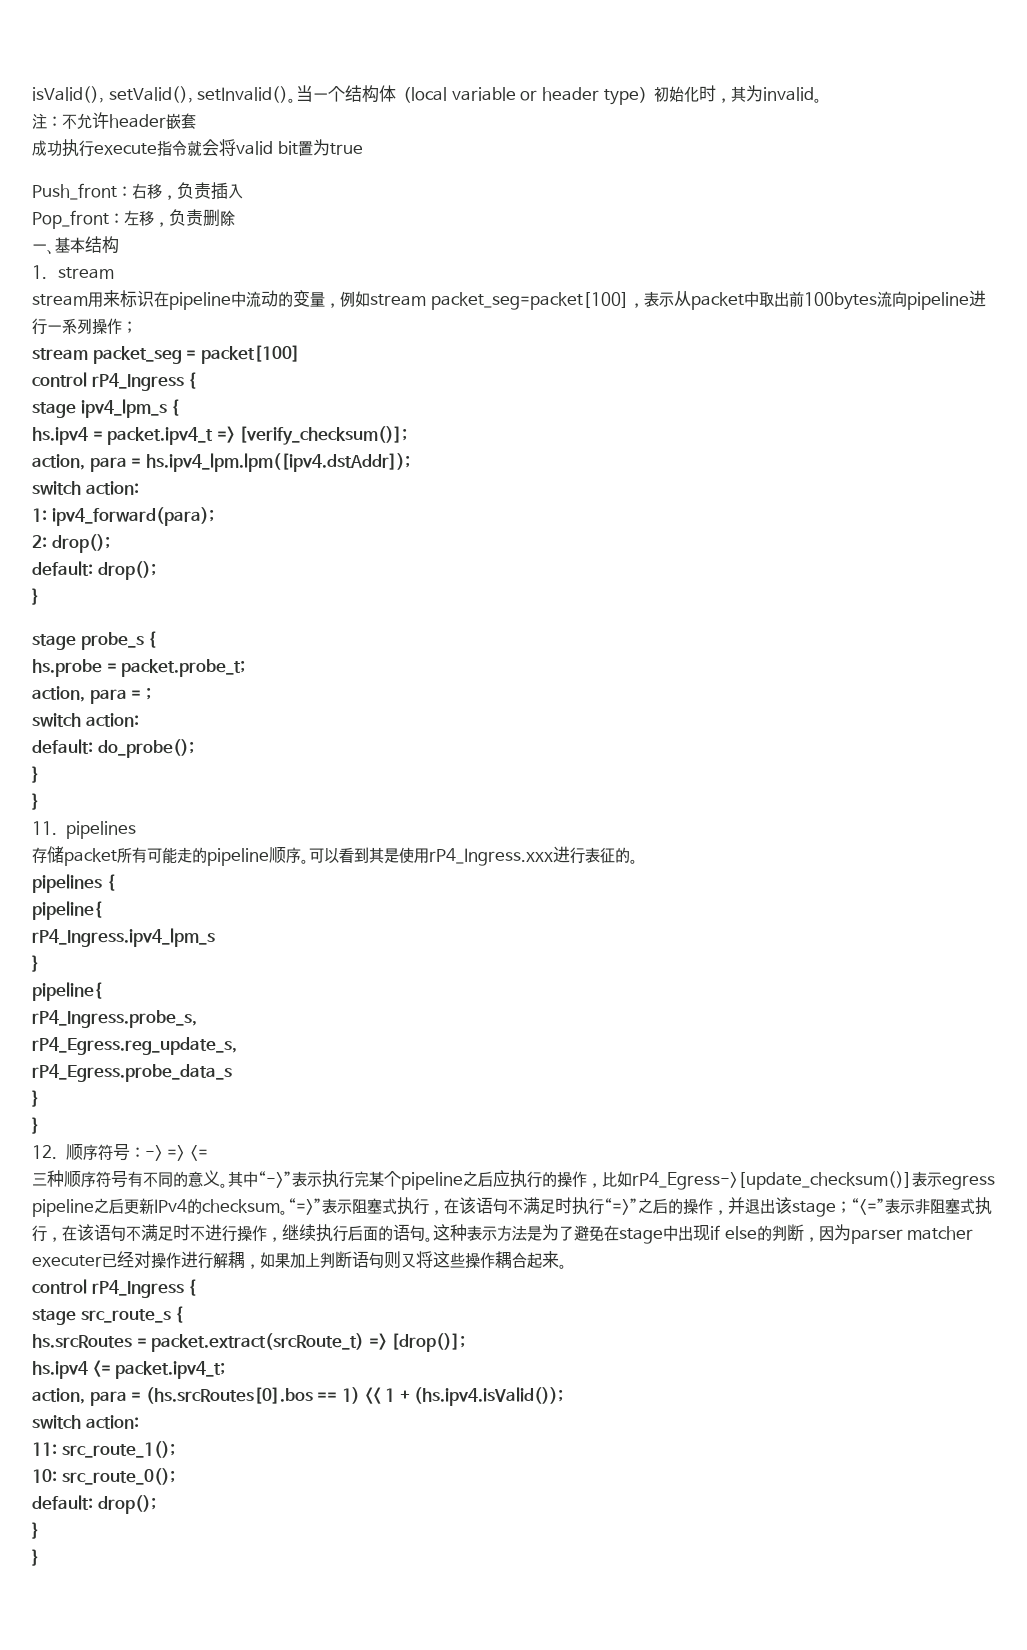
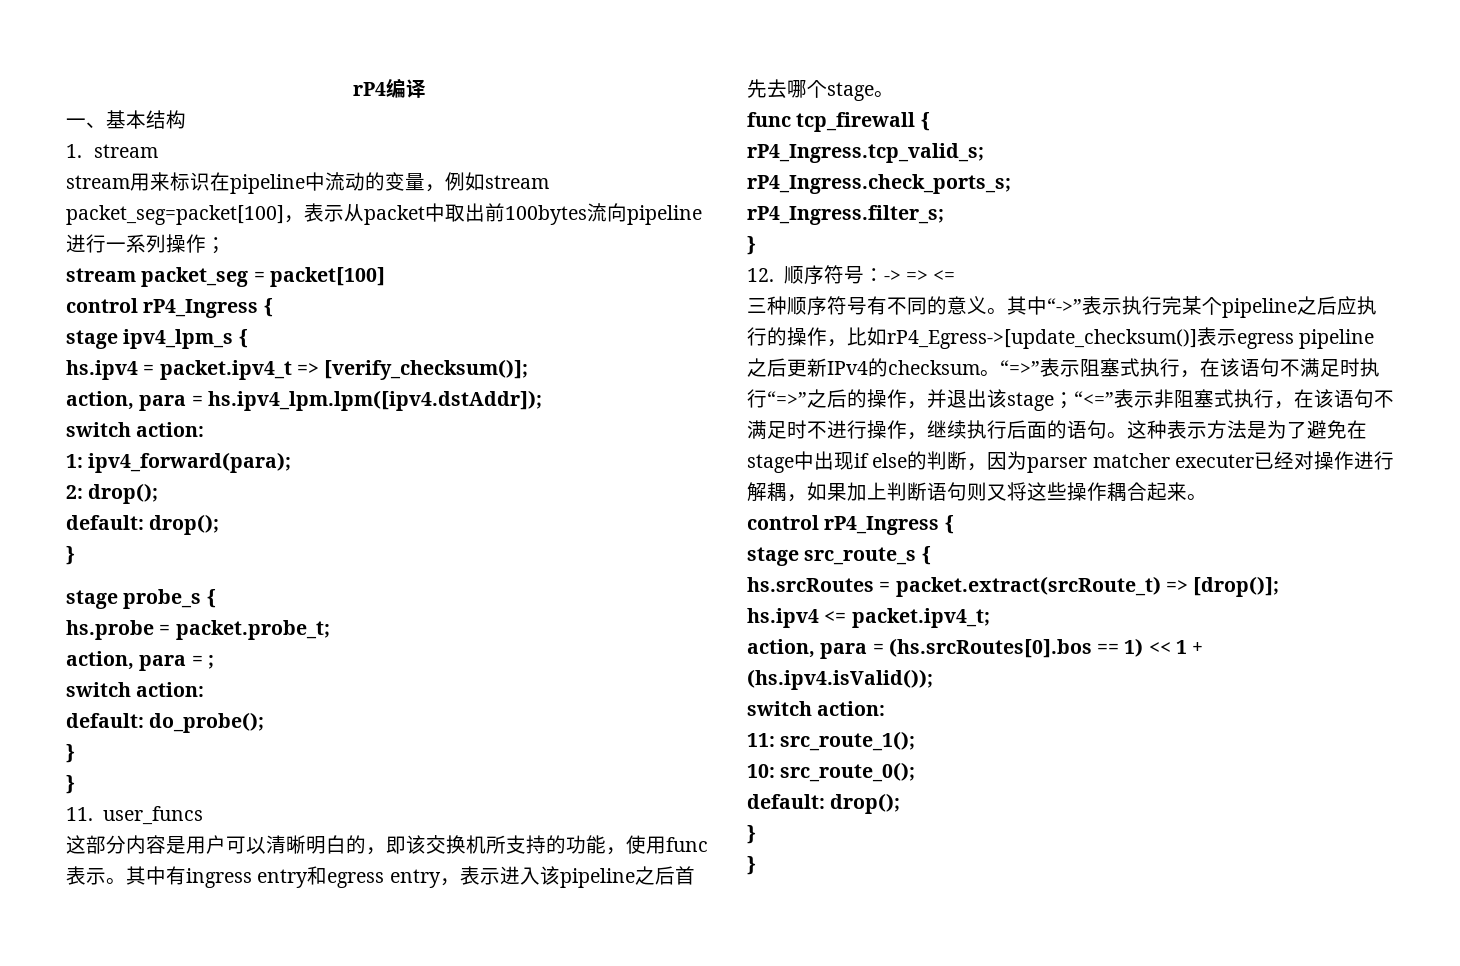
[32,85,822,105] [32,112,196,130] [32,139,363,157] [32,182,243,200] [32,209,235,229] isValid(), setValid(), setInvalid()。当一个结构体（local variable or header type）初始化时，其为invalid。 // 注：不允许header嵌套 // 成功执行execute指令就会将valid bit置为true // Push_front：右移，负责插入 // Pop_front：左移，负责删除 -> [353,78,426,98] rP4编译
[65,821,136,839] [32,846,638,866] [32,874,115,893] [32,901,102,920] [32,928,215,947] [32,955,40,972] [32,982,102,1001] [32,1010,197,1028] [32,1037,237,1055] [32,1064,232,1082] [32,1090,40,1107] pipelines // 存储packet所有可能走的pipeline顺序。可以看到其是使用rP4_Ingress.xxx进行表征的。 // pipelines { // pipeline{ // rP4_Ingress.ipv4_lpm_s // } // pipeline{ // rP4_Ingress.probe_s, // rP4_Egress.reg_update_s, // rP4_Egress.probe_data_s // } -> [102,806,203,825] [66,835,708,855] [66,866,695,888] [747,79,894,101] [747,112,930,132] [747,143,984,163] [747,174,1011,194] [747,205,944,225] user_funcs // 这部分内容是用户可以清晰明白的，即该交换机所支持的功能，使用func表示。其中有ingress entry和egress entry，表示进入该pipeline之后首先去哪个stage。 // func tcp_firewall { // rP4_Ingress.tcp_valid_s; // rP4_Ingress.check_ports_s; // rP4_Ingress.filter_s;

